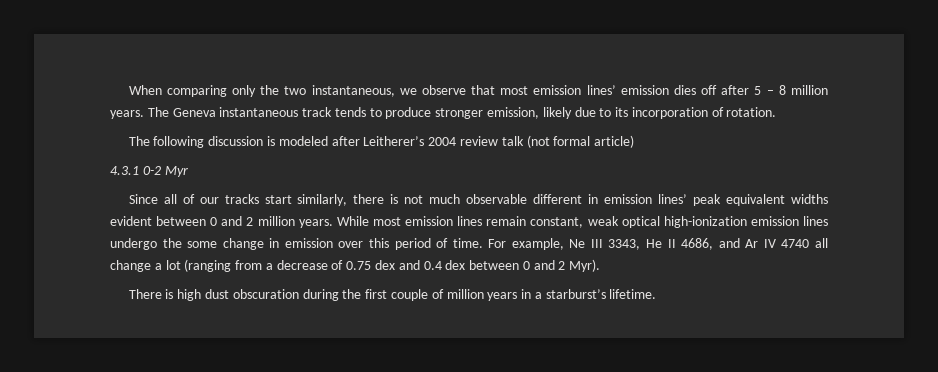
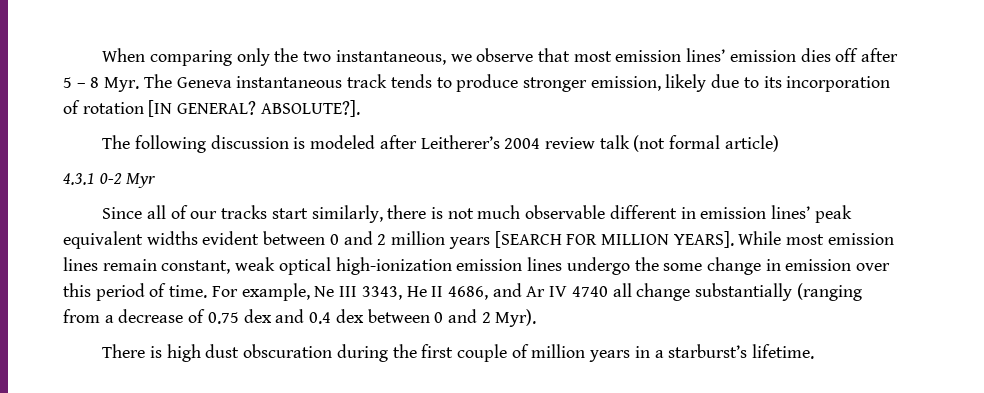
[791,85,829,95] [110,110,144,119] million years. -> [104,77,140,92] Myr.
[726,107,777,117] rotation. -> [82,100,360,117] rotation [IN GENERAL? ABSOLUTE?].
[298,219,333,228] years. -> [448,231,734,249] years [SEARCH FOR MILLION YEARS].
[154,260,181,270] a lot -> [695,283,793,301] substantially

